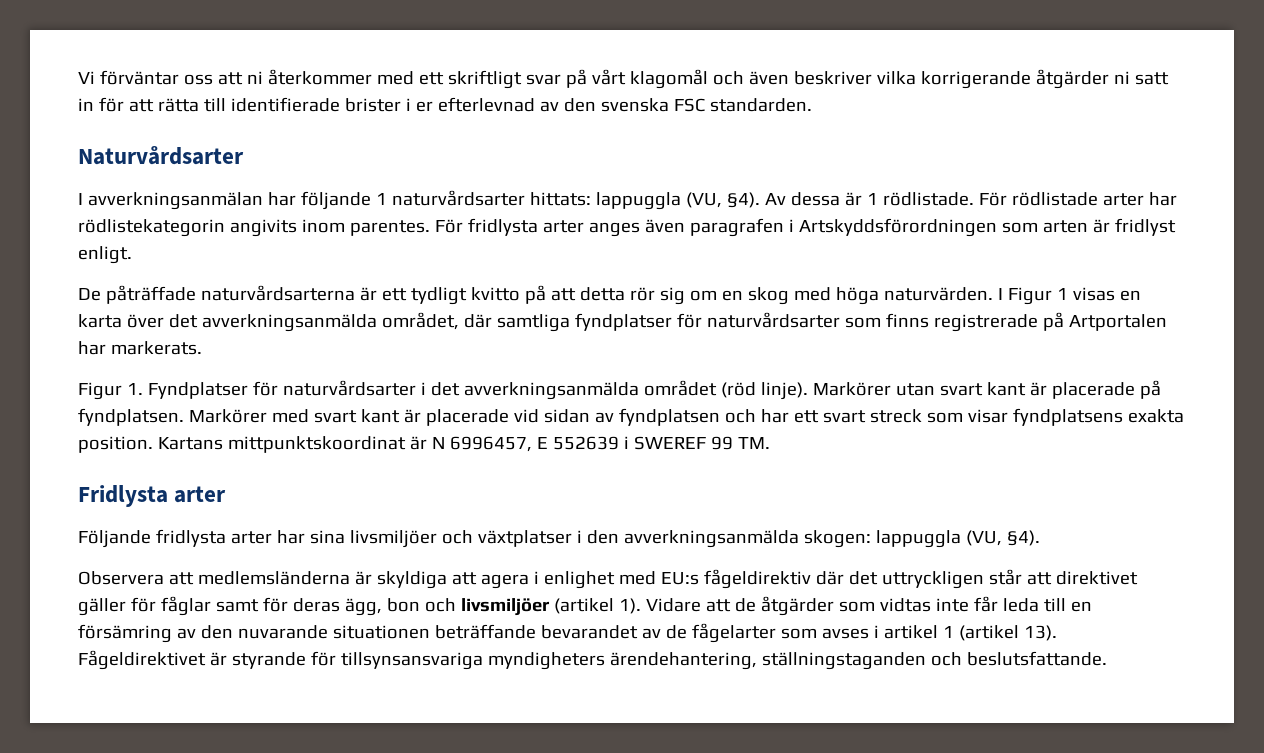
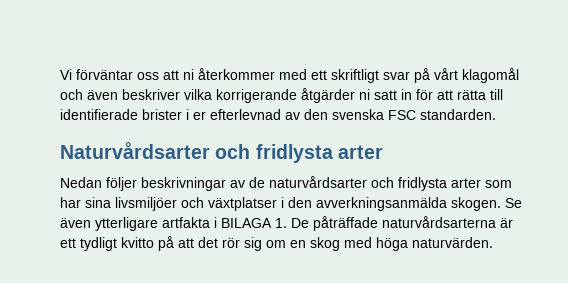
[78,190,1177,210] [78,218,1176,237] [78,246,132,264] // I avverkningsanmälan har följande 1 naturvårdsarter hittats: lappuggla (VU, §4). Av dessa är 1 rödlistade. För rödlistade arter har rödlistekategorin angivits inom parentes. För fridlysta arter anges även paragrafen i Artskyddsförordningen som arten är fridlyst enligt. // -> [215,144,383,163] [60,176,512,191] [60,197,522,211] [60,217,287,231] och fridlysta arter // Nedan följer beskrivningar av de naturvårdsarter och fridlysta arter som har sina livsmiljöer och växtplatser i den avverkningsanmälda skogen. Se även ytterligare artfakta i BILAGA 1.
[579,287,625,301] detta -> [198,237,218,248] det
[997,287,1141,305] [78,312,1167,332] [78,341,202,355] [78,380,1161,400] [78,408,1184,426] [78,436,770,453] [78,485,227,507] [78,529,1040,548] [78,569,1138,589] [78,596,1092,616] [78,623,1057,643] [78,650,1107,670] I Figur 1 visas en karta över det avverkningsanmälda området, där samtliga fyndplatser för naturvårdsarter som finns registrerade på Artportalen har markerats. // Figur 1. Fyndplatser för naturvårdsarter i det avverkningsanmälda området (röd linje). Markörer utan svart kant är placerade på fyndplatsen. Markörer med svart kant är placerade vid sidan av fyndplatsen och har ett svart streck som visar fyndplatsens exakta position. Kartans mittpunktskoordinat är N 6996457, E 552639 i SWEREF 99 TM. // Fridlysta arter // Följande fridlysta arter har sina livsmiljöer och växtplatser i den avverkningsanmälda skogen: lappuggla (VU, §4). // Observera att medlemsländerna är skyldiga att agera i enlighet med EU:s fågeldirektiv där det uttryckligen står att direktivet gäller för fåglar samt för deras ägg, bon och livsmiljöer (artikel 1). Vidare att de åtgärder som vidtas inte får leda till en försämring av den nuvarande situationen beträffande bevarandet av de fågelarter som avses i artikel 1 (artikel 13). Fågeldirektivet är styrande för tillsynsansvariga myndigheters ärendehantering, ställningstaganden och beslutsfattande. -> (493, 242) none

